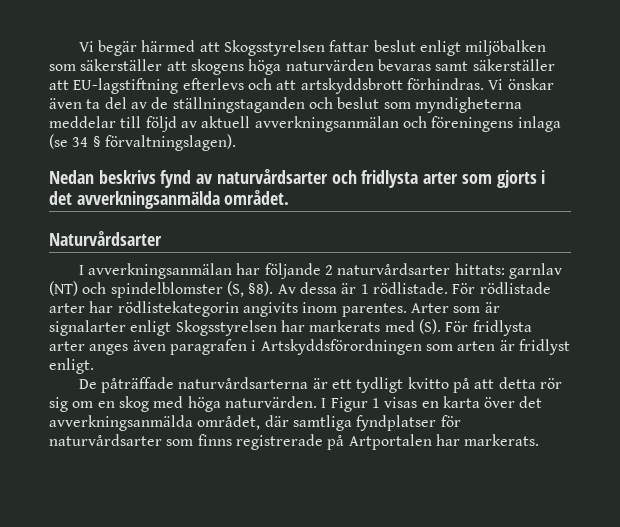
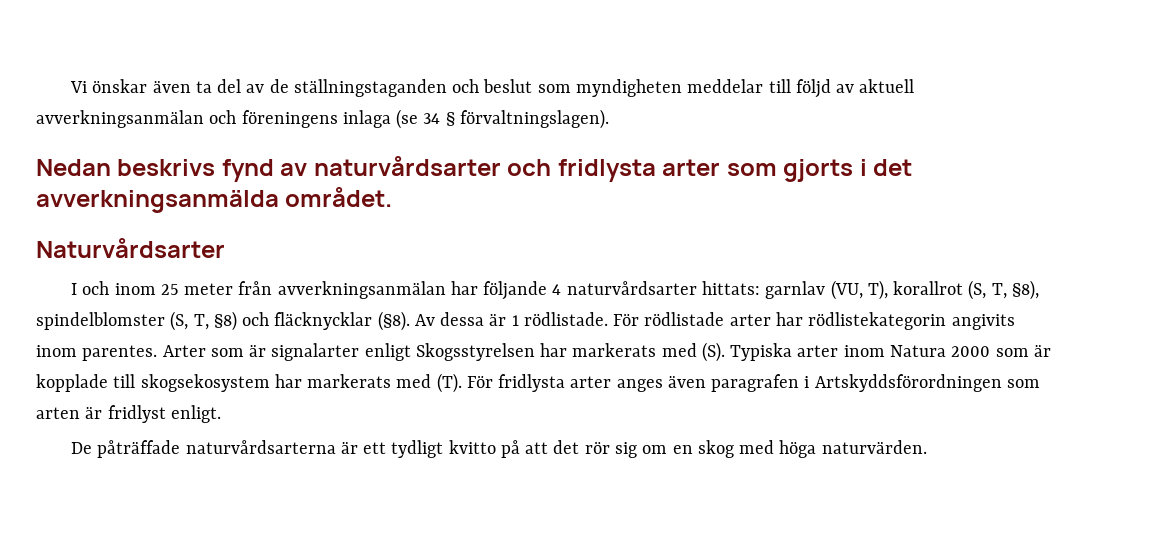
[78,40,547,56] [49,59,555,75] [49,78,504,94] Vi begär härmed att Skogsstyrelsen fattar beslut enligt miljöbalken som säkerställer att skogens höga naturvärden bevaras samt säkerställer att EU-lagstiftning efterlevs och att artskyddsbrott förhindras. Vi -> [70,81,88,93] Vi
[414,97,522,113] myndigheterna -> [575,79,682,97] myndigheten
(84, 270) none -> [82,281,273,295] och inom 25 meter från
[325,265,334,275] 2 -> [552,284,562,295] 4
[49,281,274,298] (NT) och spindelblomster (S, §8). -> [830,280,1039,300] [36,311,410,331] (VU, T), korallrot (S, T, §8), spindelblomster (S, T, §8) och fläcknycklar (§8).
(441, 326) none -> [730,343,1051,361] [36,373,462,393] Typiska arter inom Natura 2000 som är kopplade till skogsekosystem har markerats med (T).
[498,377,536,389] detta -> [553,440,580,454] det
[321,396,543,412] [49,415,461,431] [49,434,540,450] I Figur 1 visas en karta över det avverkningsanmälda området, där samtliga fyndplatser för naturvårdsarter som finns registrerade på Artportalen har markerats. -> (927, 447) none

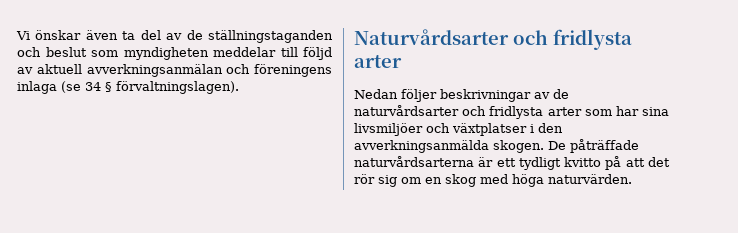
[36,159,308,182] Nedan beskrivs fynd av -> [354,29,632,50] [354,55,402,68] [354,89,569,102] Naturvårdsarter och fridlysta arter // Nedan följer beskrivningar av de
[783,159,913,182] [36,187,393,213] [36,238,225,258] [71,280,1039,300] [36,311,1015,331] [36,342,1051,362] [36,373,1040,393] [36,405,221,423] gjorts i det avverkningsanmälda området. // Naturvårdsarter // I och inom 25 meter från avverkningsanmälan har följande 4 naturvårdsarter hittats: garnlav (VU, T), korallrot (S, T, §8), spindelblomster (S, T, §8) och fläcknycklar (§8). Av dessa är 1 rödlistade. För rödlistade arter har rödlistekategorin angivits inom parentes. Arter som är signalarter enligt Skogsstyrelsen har markerats med (S). Typiska arter inom Natura 2000 som är kopplade till skogsekosystem har markerats med (T). För fridlysta arter anges även paragrafen i Artskyddsförordningen som arten är fridlyst enligt. // -> [615,106,669,116] [354,123,563,136] [354,140,544,153] har sina livsmiljöer och växtplatser i den avverkningsanmälda skogen.

